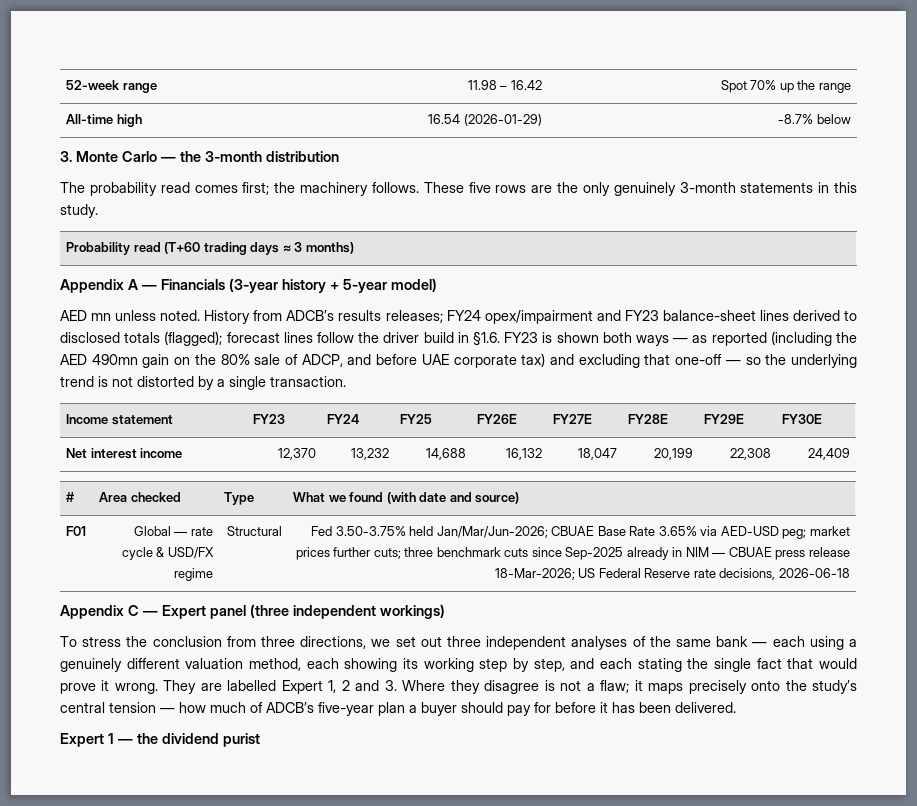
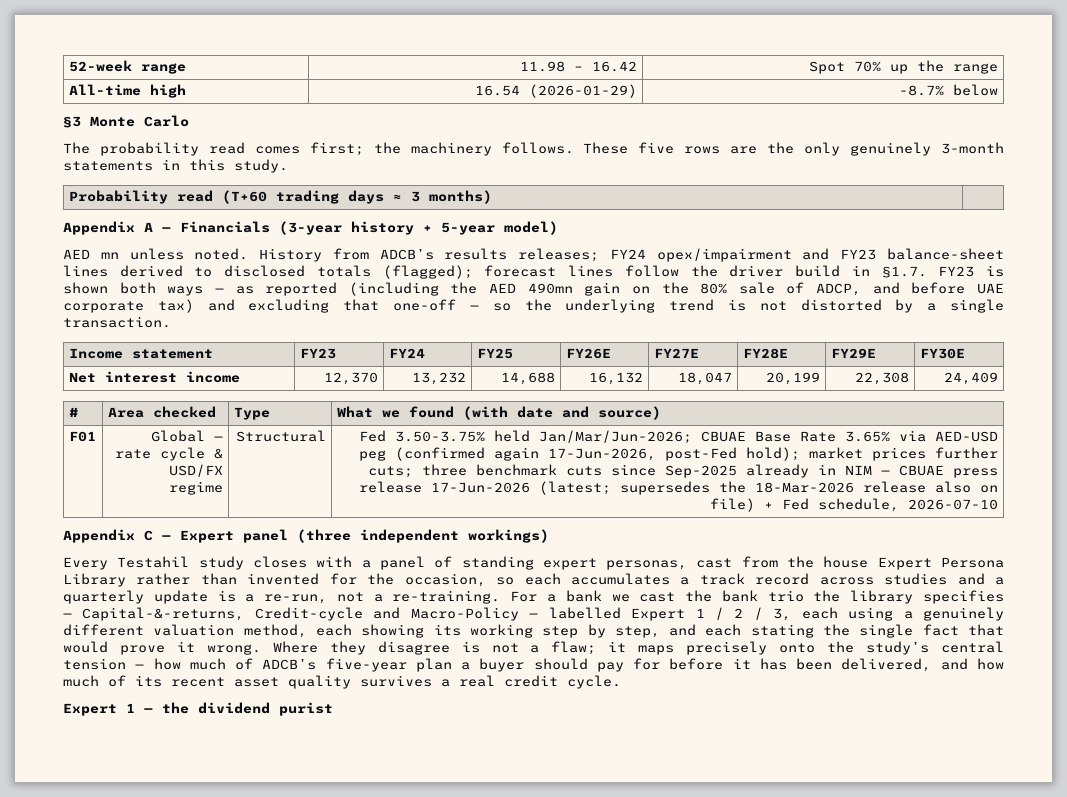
[60,151,72,162] 3. -> [63,116,81,128] §3
[161,151,339,162] — the 3-month distribution -> (189, 121) none
[472,332,500,346] §1.6. -> [881,266,927,278] §1.7.
[782,529,807,539] peg; -> [359,447,801,461] peg (confirmed again 17-Jun-2026, post-Fed hold);
[494,568,850,580] 18-Mar-2026; US Federal Reserve rate decisions, 2026-06-18 -> [431,481,999,495] [710,498,999,512] 17-Jun-2026 (latest; supersedes the 18-Mar-2026 release also on file) + Fed schedule, 2026-07-10
[60,636,768,650] To stress the conclusion from three directions, we set out three independent analyses of the same bank — -> [63,556,1004,570] [63,573,1004,587] [63,590,1005,604] [63,607,792,621] Every Testahil study closes with a panel of standing expert personas, cast from the house Expert Persona Library rather than invented for the occasion, so each accumulates a track record across studies and a quarterly update is a re-run, not a re-training. For a bank we cast the bank trio the library specifies — Capital-&-returns, Credit-cycle and Macro-Policy — labelled Expert 1 / 2 / 3,
[163,680,397,694] They are labelled Expert 1, 2 and 3. -> (261, 649) none
[675,702,736,713] delivered. -> [841,658,1005,672] [63,675,621,689] delivered, and how much of its recent asset quality survives a real credit cycle.

